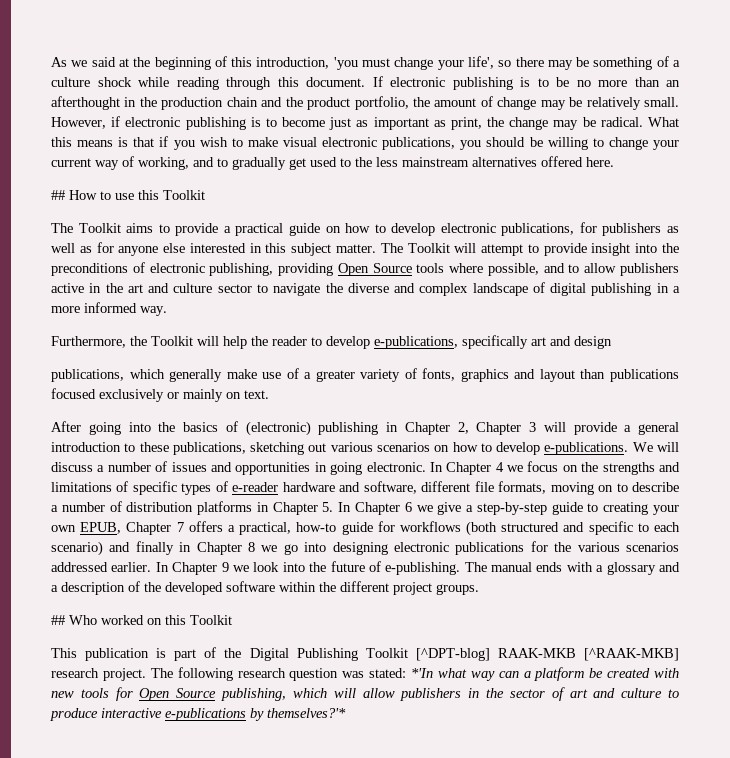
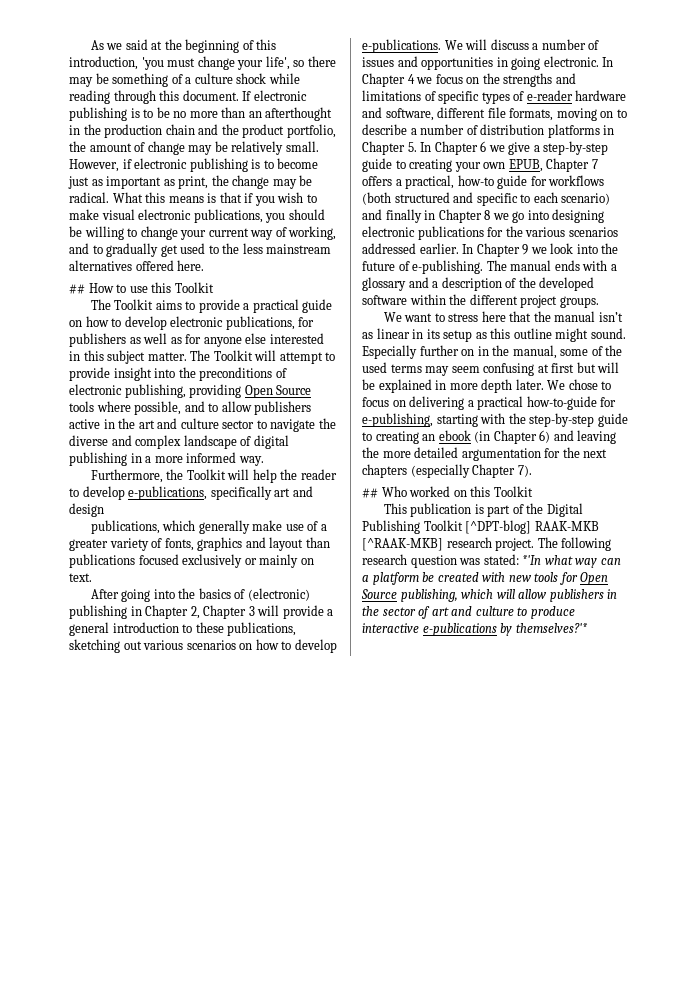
(479, 589) none -> [383,311,623,322] [362,328,626,342] [362,345,623,359] [362,362,620,376] [362,379,612,393] [362,396,617,410] [362,413,628,427] [362,430,617,444] [362,447,608,461] [362,464,532,478] // We want to stress here that the manual isn’t as linear in its setup as this outline might sound. Especially further on in the manual, some of the used terms may seem confusing at first but will be explained in more depth later. We chose to focus on delivering a practical how-to-guide for e-publishing, starting with the step-by-step guide to creating an ebook (in Chapter 6) and leaving the more detailed argumentation for the next chapters (especially Chapter 7).

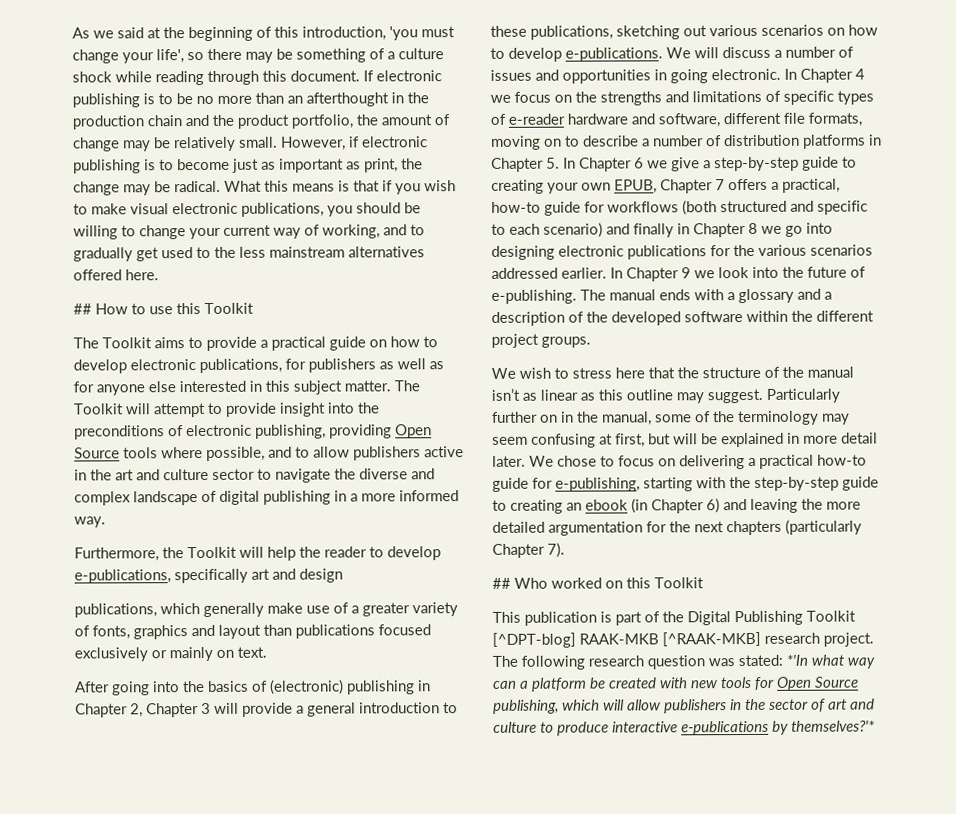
[404,313,433,322] want -> [519,367,551,379] wish
(551, 316) none -> [702,366,804,379] structure of the
[412,328,626,342] [362,345,417,359] in its setup as this outline might sound. Especially -> [580,388,840,404] as this outline may suggest. Particularly
[362,362,422,373] used terms -> [738,410,819,426] terminology
[551,363,575,373] first -> [615,433,645,448] first,
[481,379,513,393] depth -> [841,432,878,444] detail
[526,396,597,410] how-to-guide -> [817,454,867,466] [492,477,529,492] how-to guide
[410,464,470,478] (especially -> [785,519,862,535] (particularly

